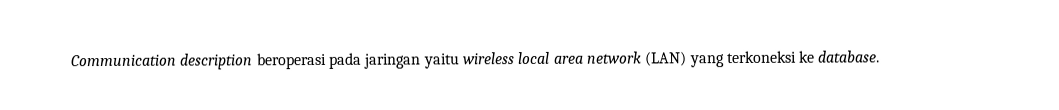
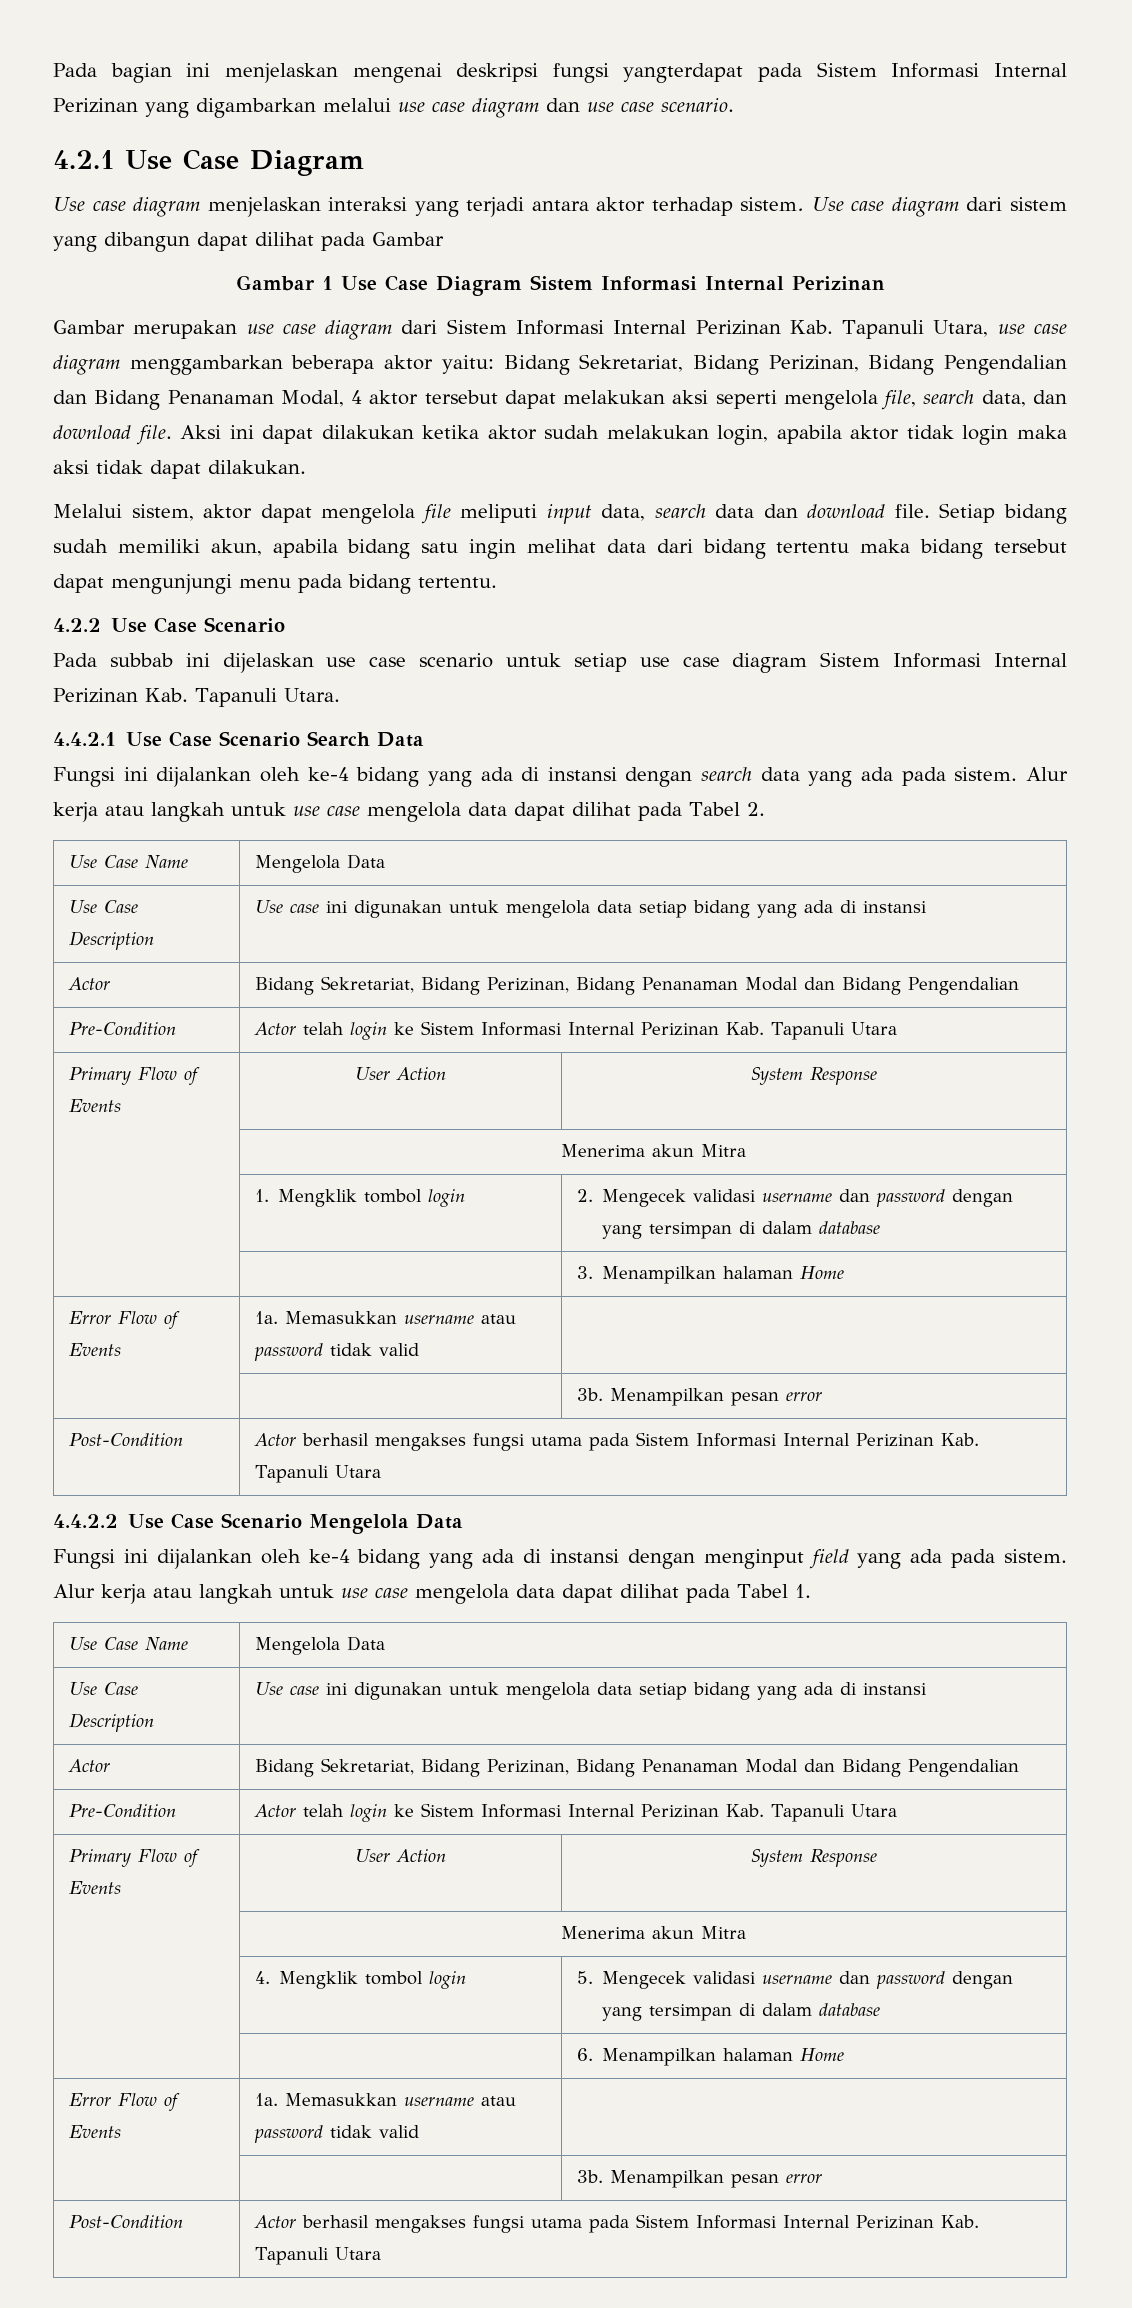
[70,50,881,70] Communication description beroperasi pada jaringan yaitu wireless local area network (LAN) yang terkoneksi ke database. -> [53,62,1067,83] [53,98,734,118] [53,149,365,176] [53,197,1067,217] [53,232,444,252] [235,275,885,296] [53,319,1067,340] [53,354,1068,375] [53,390,1067,410] [53,425,1067,445] [53,460,306,479] [53,503,1067,524] [53,539,1067,559] [53,574,497,594] [53,617,286,633] [53,652,1067,673] [53,688,340,707] [53,731,425,747] [53,767,1068,787] [53,802,765,822] [68,855,188,869] [254,854,385,873] [68,900,138,914] [68,931,154,950] [254,900,926,918] [67,977,110,990] [254,976,1019,995] [68,1022,176,1035] [253,1021,897,1040] [68,1067,200,1085] [68,1099,121,1112] [355,1067,446,1081] [750,1067,877,1085] [560,1144,746,1157] [254,1189,466,1207] [576,1189,1014,1207] [602,1221,881,1239] [576,1266,845,1284] [68,1311,180,1329] [68,1343,121,1356] [254,1311,516,1324] [253,1343,419,1361] [576,1388,822,1406] [68,1433,183,1446] [253,1432,979,1451] [254,1465,381,1483] [53,1513,464,1534] [53,1549,1067,1569] [53,1584,811,1604] [68,1637,188,1651] [254,1636,385,1655] [68,1682,138,1696] [68,1713,154,1732] [254,1682,926,1700] [67,1759,110,1772] [254,1758,1019,1777] [68,1804,176,1817] [253,1803,897,1822] [68,1849,200,1867] [68,1881,121,1894] [355,1849,446,1863] [750,1849,877,1867] [560,1926,746,1939] [254,1971,467,1989] [576,1971,1014,1989] [602,2003,881,2021] [576,2048,845,2066] [68,2093,180,2111] [68,2125,121,2138] [254,2093,516,2106] [253,2125,419,2143] [576,2170,822,2188] [68,2215,183,2228] [253,2214,979,2233] [254,2247,381,2265] Pada bagian ini menjelaskan mengenai deskripsi fungsi yangterdapat pada Sistem Informasi Internal Perizinan yang digambarkan melalui use case diagram dan use case scenario. // 4.2.1 Use Case Diagram // Use case diagram menjelaskan interaksi yang terjadi antara aktor terhadap sistem. Use case diagram dari sistem yang dibangun dapat dilihat pada Gambar // Gambar 1 Use Case Diagram Sistem Informasi Internal Perizinan // Gambar merupakan use case diagram dari Sistem Informasi Internal Perizinan Kab. Tapanuli Utara, use case diagram menggambarkan beberapa aktor yaitu: Bidang Sekretariat, Bidang Perizinan, Bidang Pengendalian dan Bidang Penanaman Modal, 4 aktor tersebut dapat melakukan aksi seperti mengelola file, search data, dan download file. Aksi ini dapat dilakukan ketika aktor sudah melakukan login, apabila aktor tidak login maka aksi tidak dapat dilakukan. // Melalui sistem, aktor dapat mengelola file meliputi input data, search data dan download file. Setiap bidang sudah memiliki akun, apabila bidang satu ingin melihat data dari bidang tertentu maka bidang tersebut dapat mengunjungi menu pada bidang tertentu. // 4.2.2 Use Case Scenario // Pada subbab ini dijelaskan use case scenario untuk setiap use case diagram Sistem Informasi Internal Perizinan Kab. Tapanuli Utara. // 4.4.2.1 Use Case Scenario Search Data // Fungsi ini dijalankan oleh ke-4 bidang yang ada di instansi dengan search data yang ada pada sistem. Alur kerja atau langkah untuk use case mengelola data dapat dilihat pada Tabel 2. // Use Case Name | Mengelola Data // Use Case Description | Use case ini digunakan untuk mengelola data setiap bidang yang ada di instansi // Actor | Bidang Sekretariat, Bidang Perizinan, Bidang Penanaman Modal dan Bidang Pengendalian // Pre-Condition | Actor telah login ke Sistem Informasi Internal Perizinan Kab. Tapanuli Utara // Primary Flow of Events | User Action | System Response // | Menerima akun Mitra // | 1. Mengklik tombol login | 2. Mengecek validasi username dan password dengan yang tersimpan di dalam database // | | 3. Menampilkan halaman Home // Error Flow of Events | 1a. Memasukkan username atau password tidak valid | // | | 3b. Menampilkan pesan error // Post-Condition | Actor berhasil mengakses fungsi utama pada Sistem Informasi Internal Perizinan Kab. Tapanuli Utara // 4.4.2.2 Use Case Scenario Mengelola Data // Fungsi ini dijalankan oleh ke-4 bidang yang ada di instansi dengan menginput field yang ada pada sistem. Alur kerja atau langkah untuk use case mengelola data dapat dilihat pada Tabel 1. // Use Case Name | Mengelola Data // Use Case Description | Use case ini digunakan untuk mengelola data setiap bidang yang ada di instansi // Actor | Bidang Sekretariat, Bidang Perizinan, Bidang Penanaman Modal dan Bidang Pengendalian // Pre-Condition | Actor telah login ke Sistem Informasi Internal Perizinan Kab. Tapanuli Utara // Primary Flow of Events | User Action | System Response // | Menerima akun Mitra // | 4. Mengklik tombol login | 5. Mengecek validasi username dan password dengan yang tersimpan di dalam database // | | 6. Menampilkan halaman Home // Error Flow of Events | 1a. Memasukkan username atau password tidak valid | // | | 3b. Menampilkan pesan error // Post-Condition | Actor berhasil mengakses fungsi utama pada Sistem Informasi Internal Perizinan Kab. Tapanuli Utara

